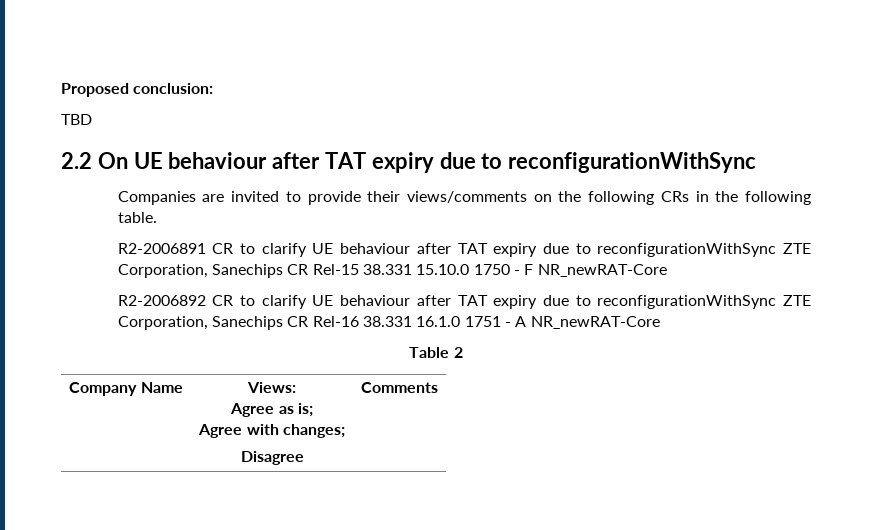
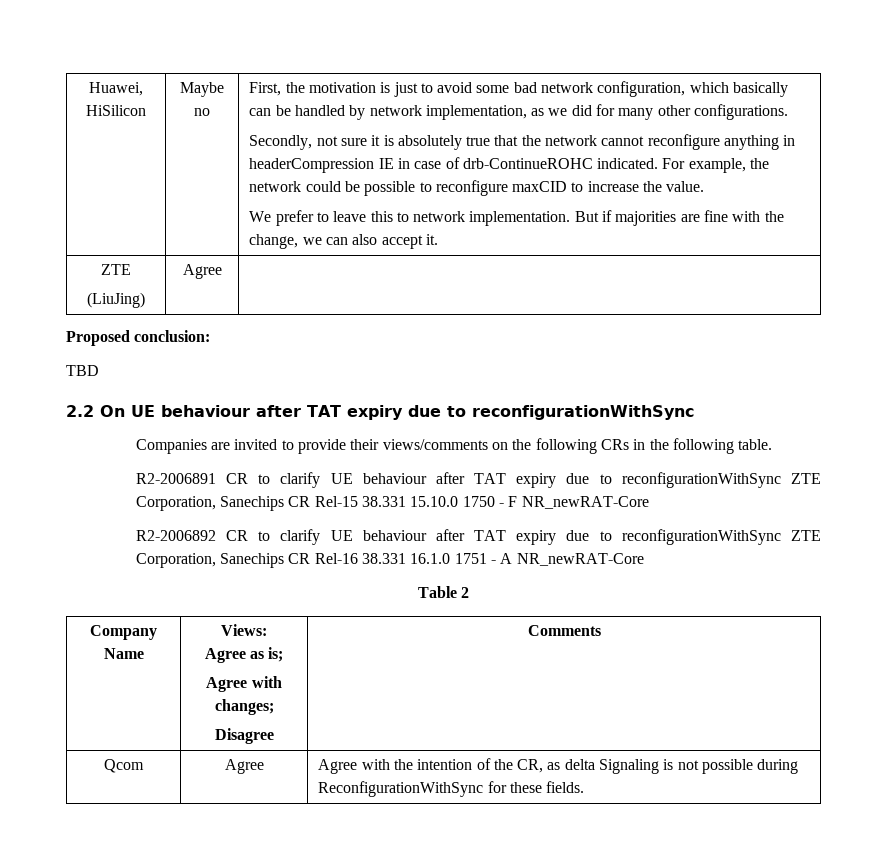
(61, 90) none -> [89,82,143,96] [86,105,146,116] [180,82,224,97] [194,108,210,116] [249,81,789,97] [249,104,789,120] [249,134,796,150] [249,157,770,173] [249,180,705,196] [249,210,784,226] [249,234,438,249] [101,264,131,275] [87,292,145,308] [182,264,222,279] Huawei, HiSilicon | Maybe no | First, the motivation is just to avoid some bad network configuration, which basically can be handled by network implementation, as we did for many other configurations. // Secondly, not sure it is absolutely true that the network cannot reconfigure anything in headerCompression IE in case of drb-ContinueROHC indicated. For example, the network could be possible to reconfigure maxCID to increase the value. // We prefer to leave this to network implementation. But if majorities are fine with the change, we can also accept it. // ZTE // (LiuJing) | Agree | //
(438, 387) none -> [104,759,144,773] [224,759,264,774] [318,758,799,774] [318,781,585,797] // Qcom | Agree | Agree with the intention of the CR, as delta Signaling is not possible during ReconfigurationWithSync for these fields.

